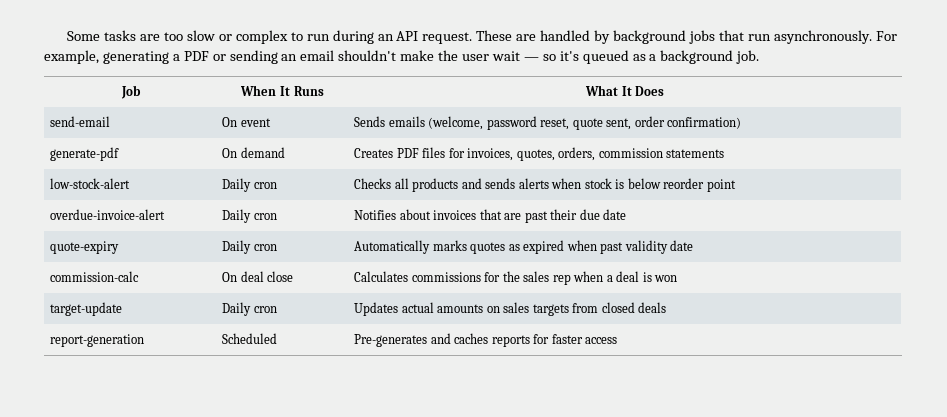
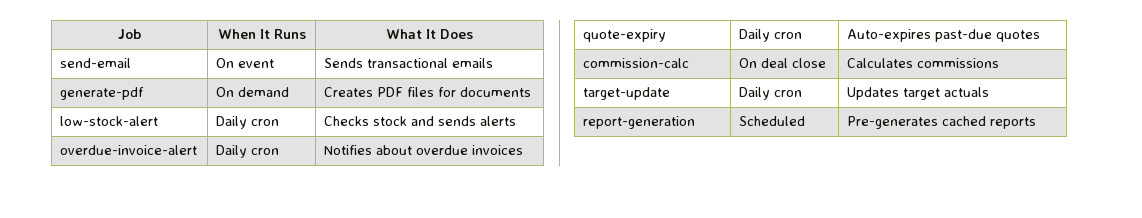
[67,30,897,44] [44,50,760,64] Some tasks are too slow or complex to run during an API request. These are handled by background jobs that run asynchronously. For example, generating a PDF or sending an email shouldn't make the user wait — so it's queued as a background job. // -> (118, 34) none
(386, 121) none -> [367,58,449,68] transactional
[428,116,742,130] (welcome, password reset, quote sent, order confirmation) -> (494, 63) none
[467,147,725,161] invoices, quotes, orders, commission statements -> [460,87,532,97] documents
[394,178,459,192] all products -> [373,116,408,126] stock
[551,178,736,192] when stock is below reorder point -> (517, 121) none
(431, 214) none -> [416,145,469,155] overdue
[479,209,627,223] that are past their due date -> (524, 150) none
[354,240,467,254] Automatically marks -> [847,29,993,42] Auto-expires past-due
[508,240,694,254] as expired when past validity date -> (1041, 36) none
[484,271,678,285] [50,302,123,316] [222,302,277,316] [354,302,667,316] [50,334,145,347] [222,333,278,344] [354,333,618,347] for the sales rep when a deal is won // target-update | Daily cron | Updates actual amounts on sales targets from closed deals // report-generation | Scheduled | Pre-generates and caches reports for faster access -> [583,87,671,100] [739,87,803,100] [847,87,990,100] [583,116,696,129] [739,116,806,126] [847,116,1037,129] // target-update | Daily cron | Updates target actuals // report-generation | Scheduled | Pre-generates cached reports

